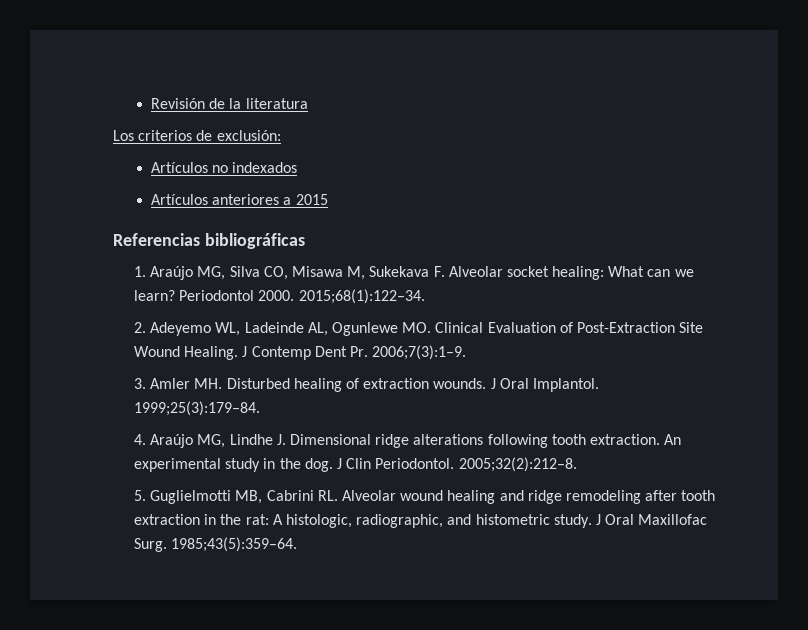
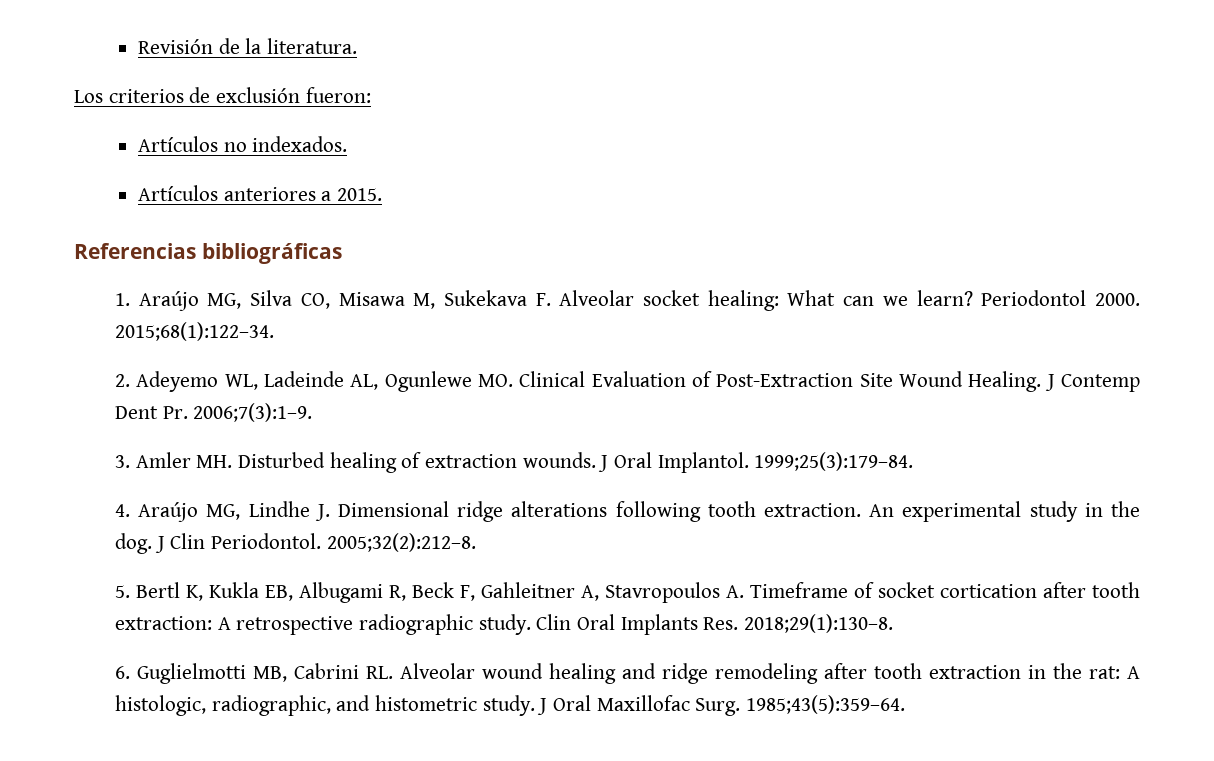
[245,98,308,109] literatura -> [267,38,358,54] literatura.
[216,130,281,141] exclusión: -> [216,87,371,103] exclusión fueron:
[232,162,298,173] indexados -> [252,136,348,152] indexados.
[295,194,328,205] 2015 -> [337,188,383,201] 2015.
(147, 495) none -> [135,582,1141,603] [114,614,893,635] [114,666,130,679] Bertl K, Kukla EB, Albugami R, Beck F, Gahleitner A, Stavropoulos A. Timeframe of socket cortication after tooth extraction: A retrospective radiographic study. Clin Oral Implants Res. 2018;29(1):130–8. // 6.

